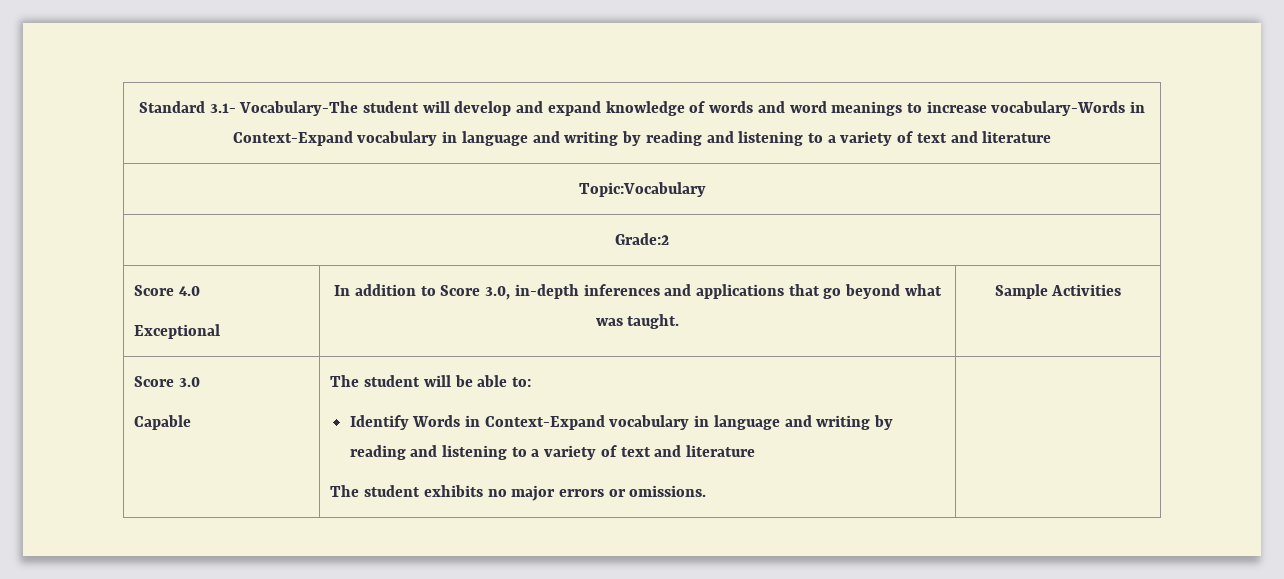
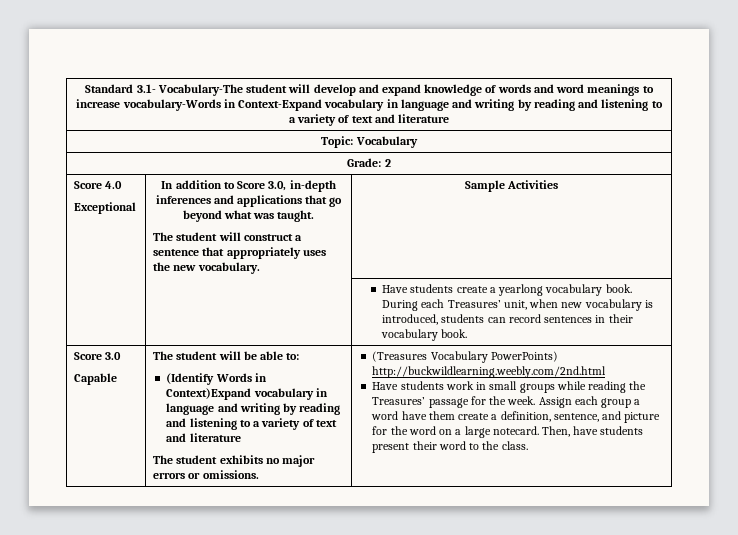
[578,182,706,197] [615,233,669,245] Topic:Vocabulary // Grade:2 -> [321,136,418,148] [347,158,391,167] Topic: Vocabulary // Grade: 2
[994,284,1122,299] | Sample Activities -> [153,232,303,241] [153,247,326,259] [153,262,260,274] [464,180,559,192] [382,284,632,296] [382,299,653,311] [382,314,633,325] [381,329,468,341] // The student will construct a sentence that appropriately uses the new vocabulary. | Sample Activities // | | Have students create a yearlong vocabulary book. During each Treasures’ unit, when new vocabulary is introduced, students can record sentences in their vocabulary book.
[349,415,409,430] Identify -> [166,373,215,385] (Identify
[484,415,605,430] Context-Expand -> [166,388,252,400] Context)Expand
(707, 491) none -> [372,351,558,363] [372,366,607,378] [372,381,647,393] [372,396,641,408] [371,411,661,423] [372,426,644,438] [372,441,528,453] (Treasures Vocabulary PowerPoints) http://buckwildlearning.weebly.com/2nd.html // Have students work in small groups while reading the Treasures’ passage for the week. Assign each group a word have them create a definition, sentence, and picture for the word on a large notecard. Then, have students present their word to the class.

